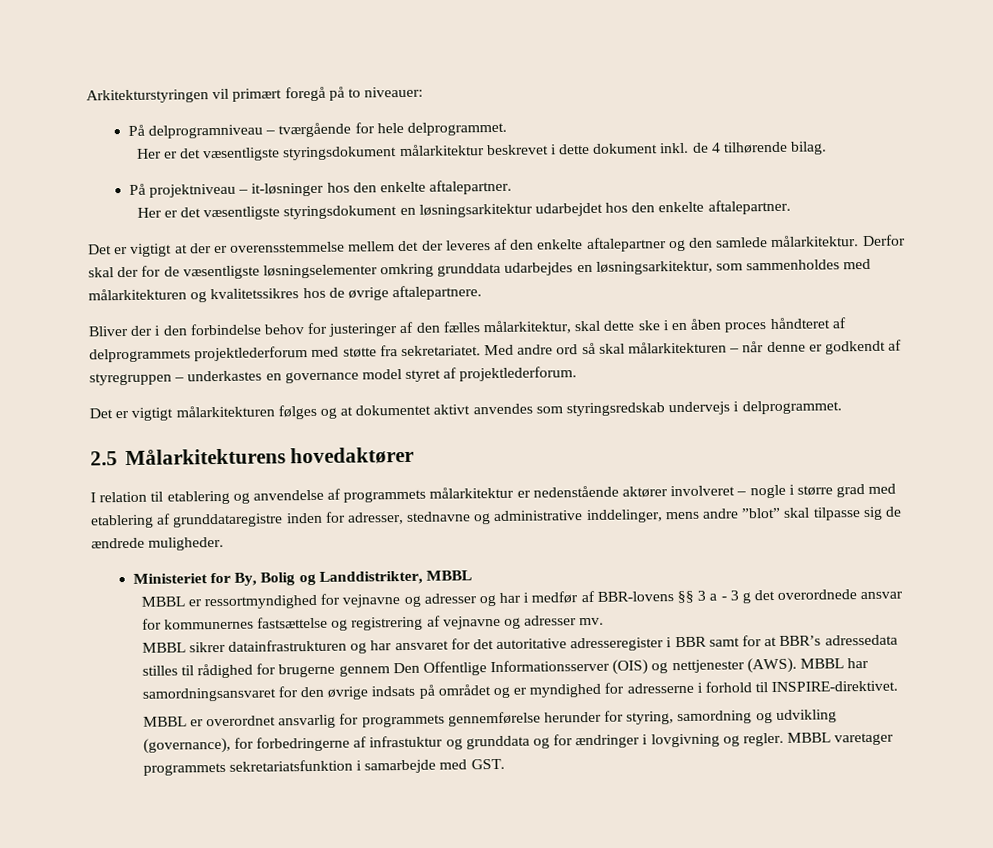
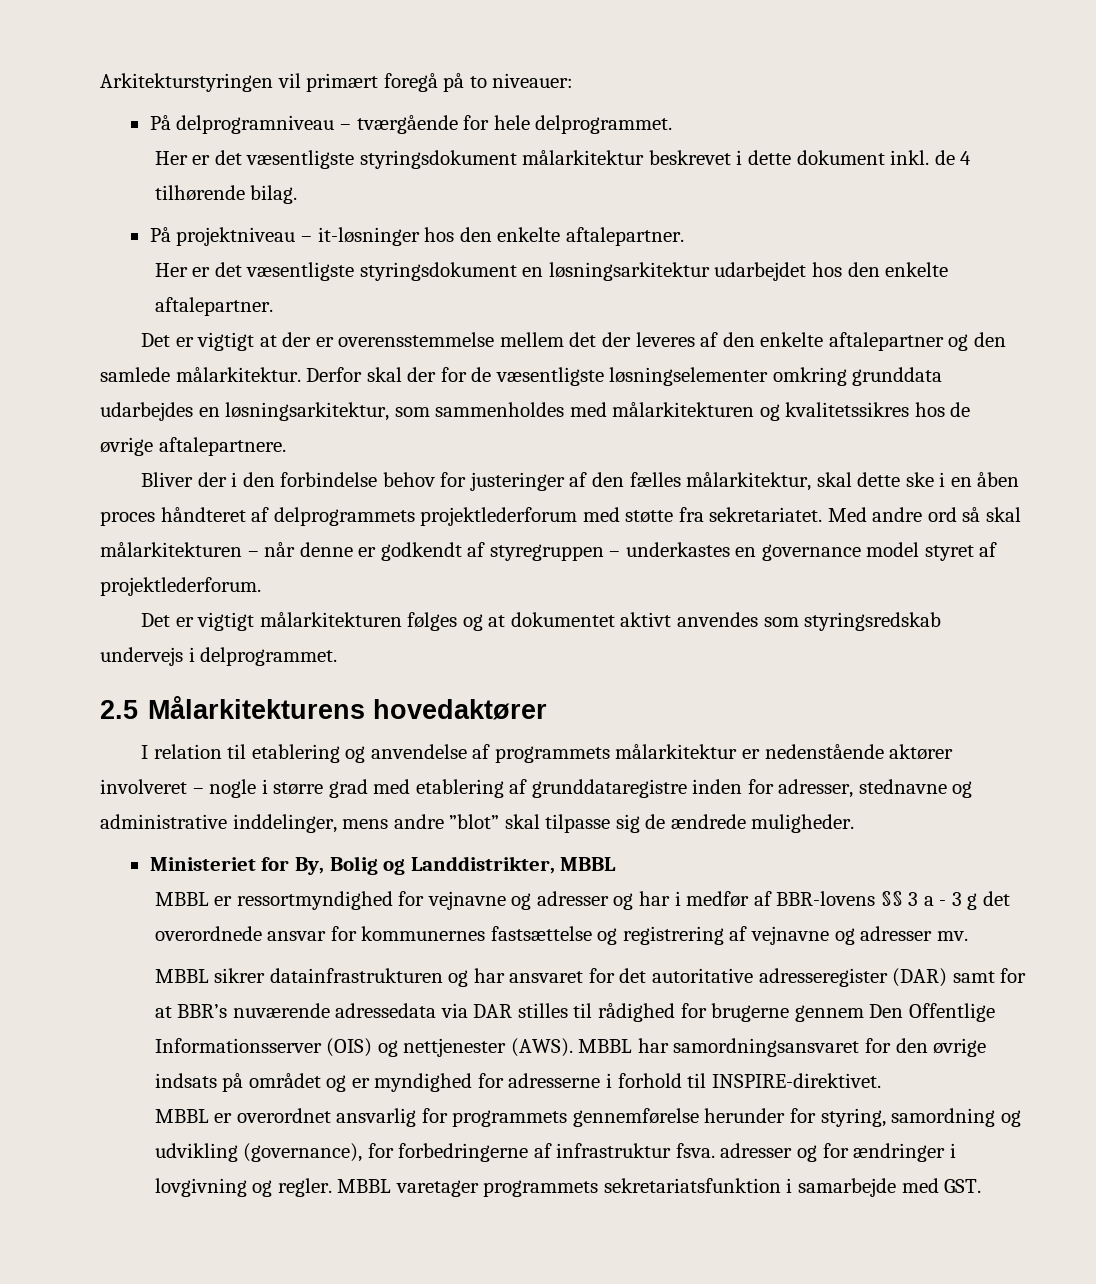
[666,636,707,648] i BBR -> [892,968,948,987] (DAR)
[824,634,898,646] adressedata -> [232,1003,513,1018] nuværende adressedata via DAR
[369,735,530,750] infrastuktur og grunddata -> [556,1143,793,1158] infrastruktur fsva. adresser

